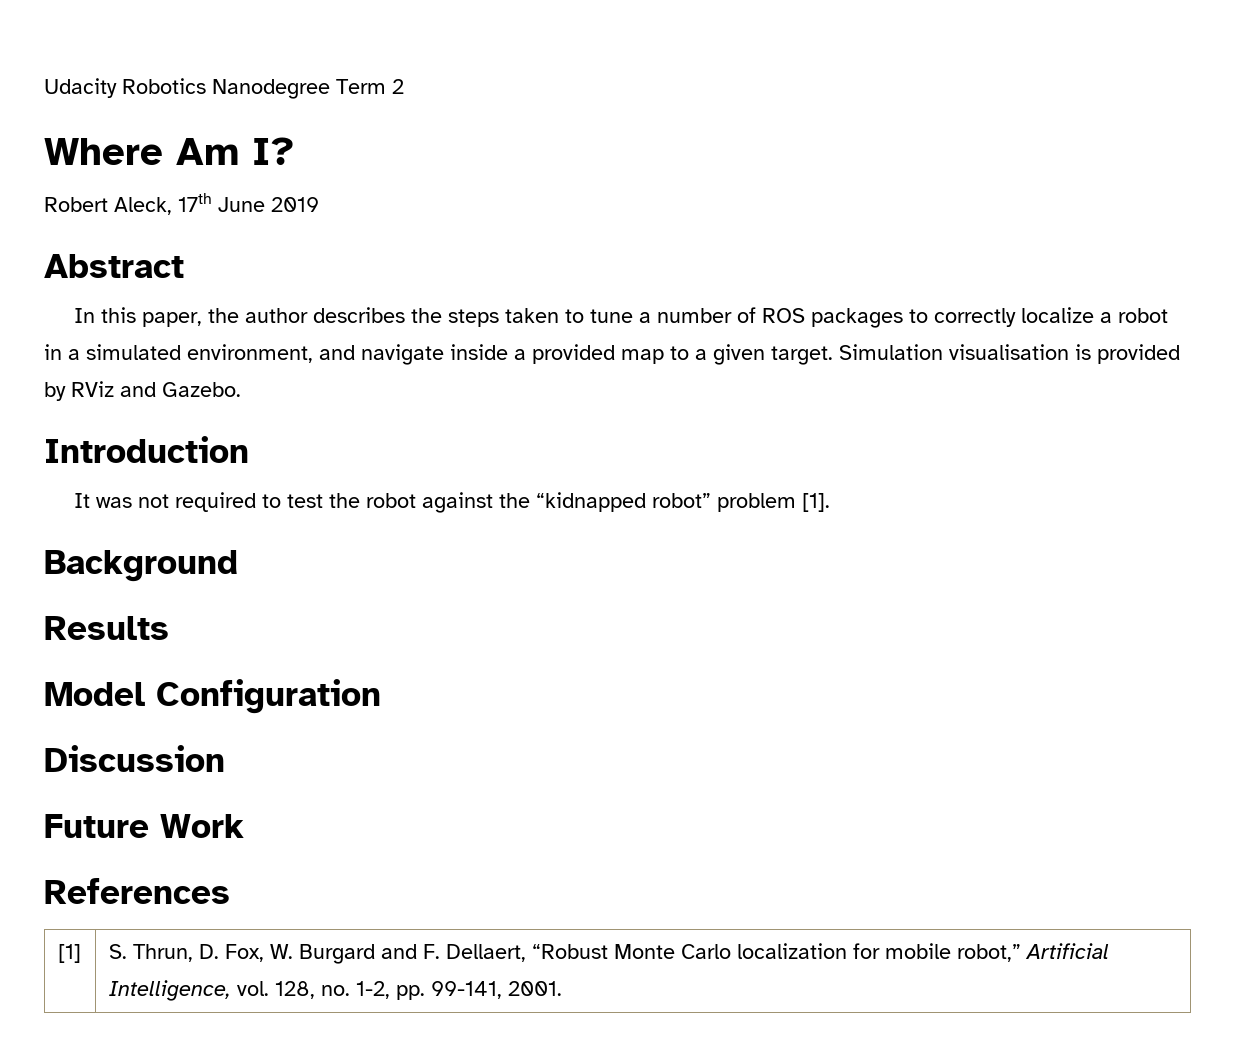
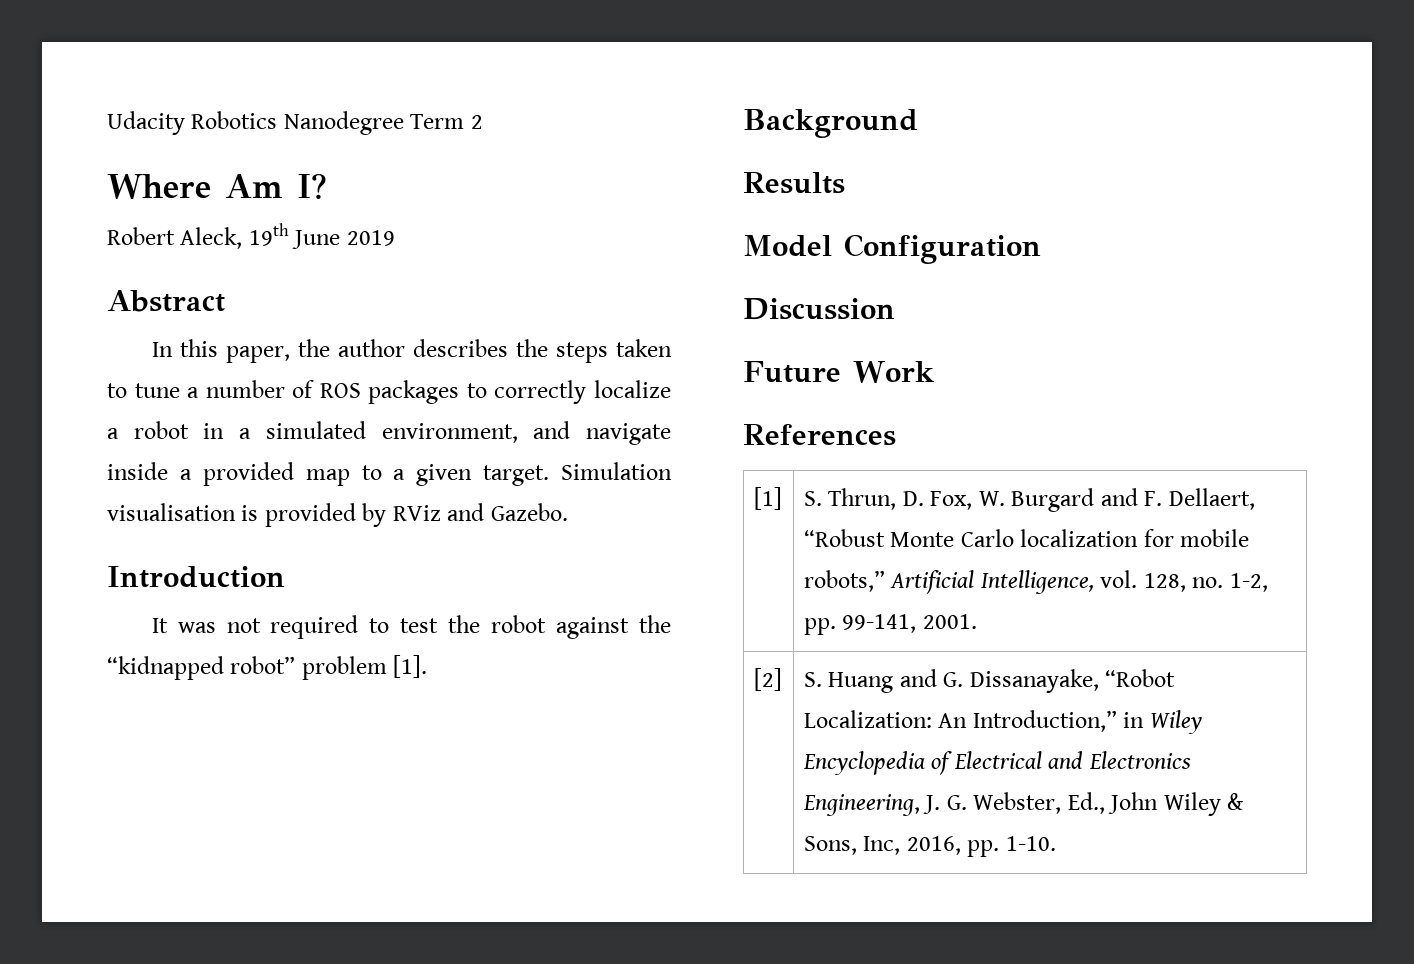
[178,193,212,212] 17th -> [248,223,289,246] 19th
[956,944,1021,962] robot,” -> [803,570,885,592] robots,”
(562, 988) none -> [753,668,782,691] [803,669,1176,693] [803,710,1202,734] [802,751,1191,775] [802,792,1245,816] [803,836,1056,857] // [2] | S. Huang and G. Dissanayake, “Robot Localization: An Introduction,” in Wiley Encyclopedia of Electrical and Electronics Engineering, J. G. Webster, Ed., John Wiley & Sons, Inc, 2016, pp. 1-10.

